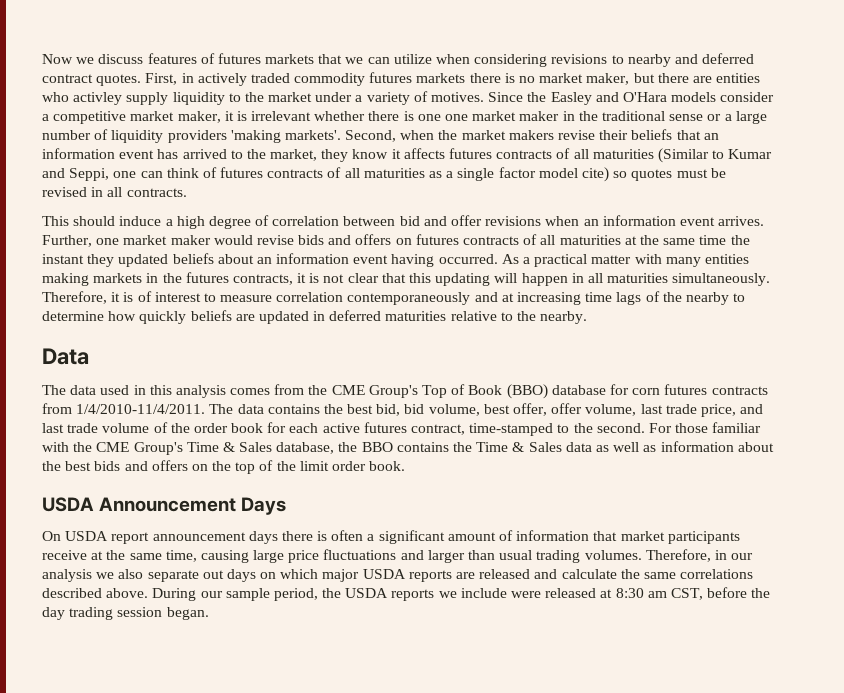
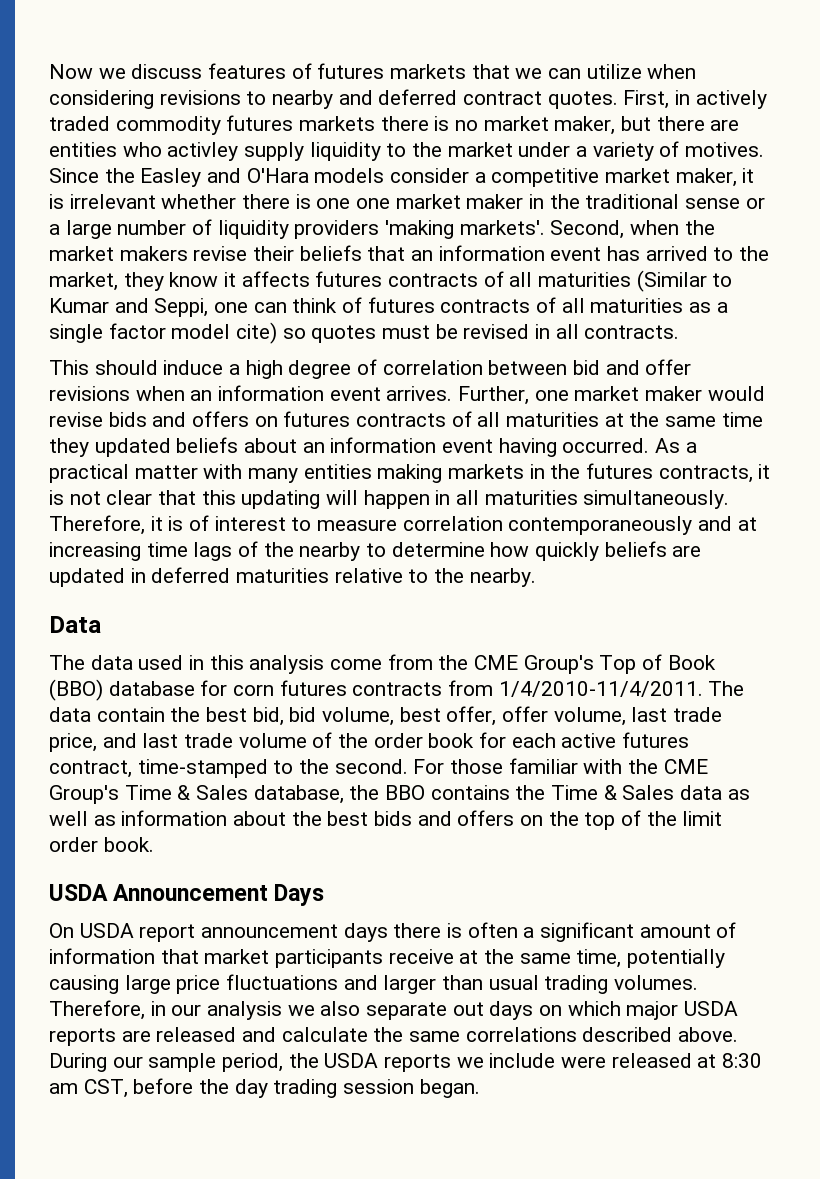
[730,235,750,245] [42,254,84,264] the instant -> (763, 419) none
[230,388,271,395] comes -> [330,659,383,670] come
[267,404,320,414] contains -> [96,707,165,722] contain
(197, 556) none -> [627,949,726,968] potentially

